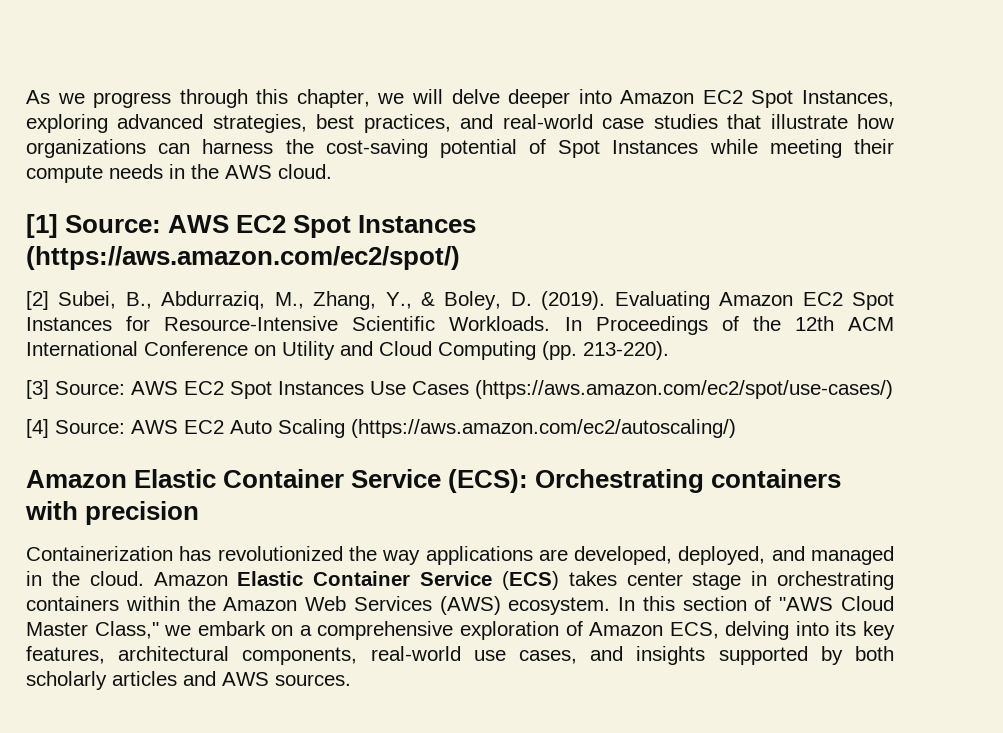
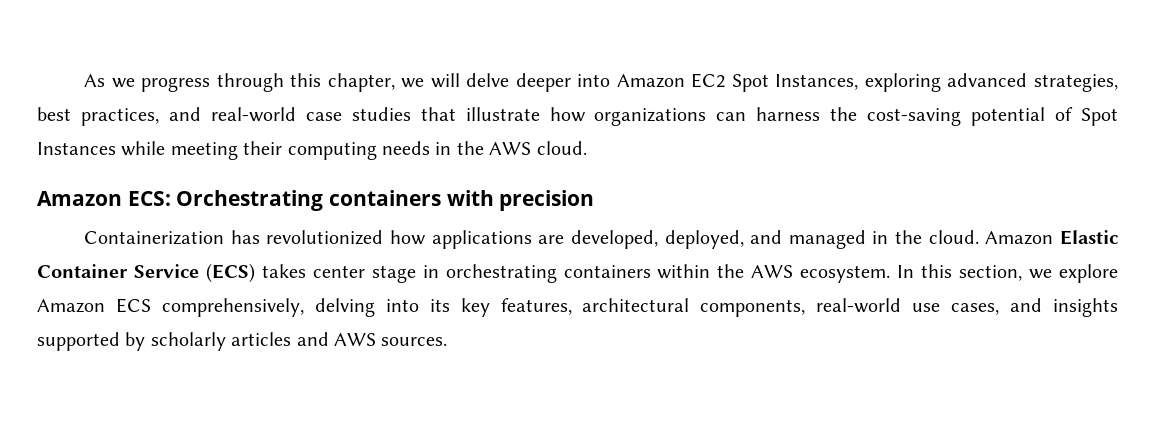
[26,165,103,183] compute -> [287,142,377,160] computing
[26,214,477,238] [26,246,460,270] [26,291,895,310] [26,316,895,335] [26,341,669,360] [26,380,893,399] [26,419,736,438] [26,469,529,493] [1] Source: AWS EC2 Spot Instances (https://aws.amazon.com/ec2/spot/) // [2] Subei, B., Abdurraziq, M., Zhang, Y., & Boley, D. (2019). Evaluating Amazon EC2 Spot Instances for Resource-Intensive Scientific Workloads. In Proceedings of the 12th ACM International Conference on Utility and Cloud Computing (pp. 213-220). // [3] Source: AWS EC2 Spot Instances Use Cases (https://aws.amazon.com/ec2/spot/use-cases/) // [4] Source: AWS EC2 Auto Scaling (https://aws.amazon.com/ec2/autoscaling/) // Amazon Elastic Container Service (ECS): -> [37,191,171,206] Amazon ECS:
[348,546,421,565] the way -> [389,230,426,245] how
[223,596,894,615] [26,621,719,640] Amazon Web Services (AWS) ecosystem. In this section of "AWS Cloud Master Class," we embark on a comprehensive exploration of Amazon ECS, -> [751,264,1119,283] [37,298,304,317] AWS ecosystem. In this section, we explore Amazon ECS comprehensively,
[855,646,895,661] both -> (146, 341) none

